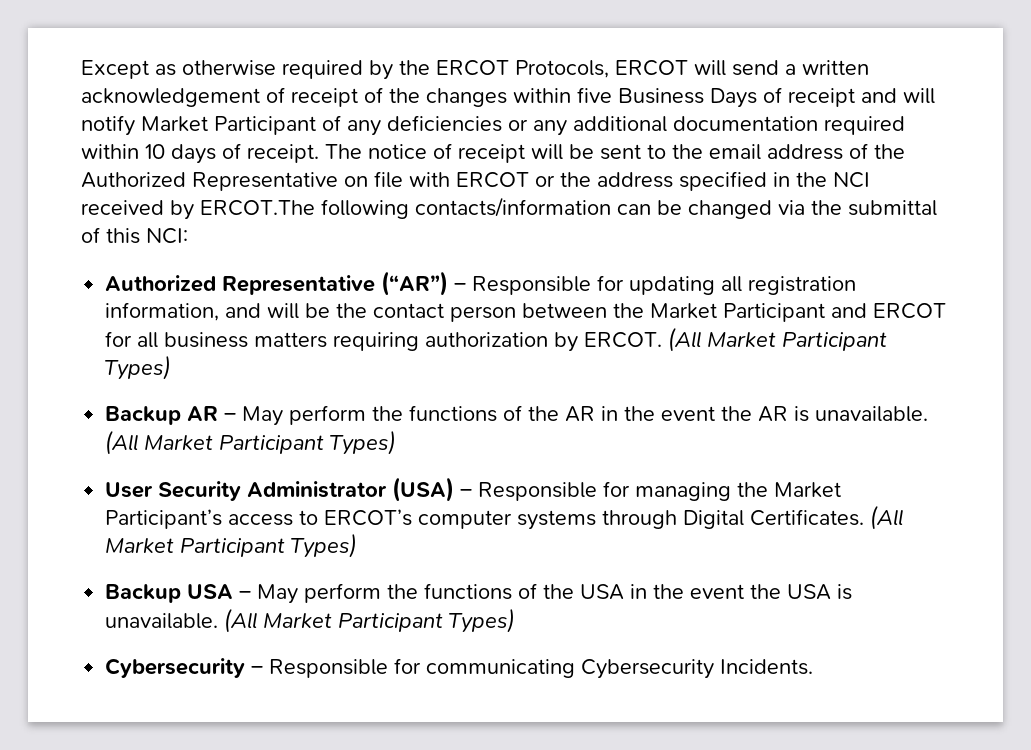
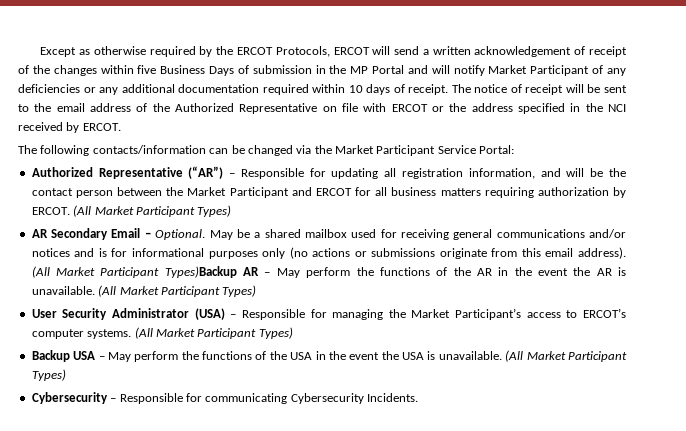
[788,88,855,107] receipt -> [252,65,405,74] submission in the MP Portal
[200,200,315,216] ERCOT.The -> [82,123,121,131] [18,145,37,154] ERCOT. // The
[848,200,937,216] [81,227,188,244] submittal of this NCI: -> [335,145,515,156] Market Participant Service Portal:
[105,406,182,425] Backup -> [31,228,627,240] [31,247,626,259] [31,266,237,278] AR Secondary Email – Optional. May be a shared mailbox used for receiving general communications and/or notices and is for informational purposes only (no actions or submissions originate from this email address). (All Market Participant Types)Backup
[517,509,865,530] systems through Digital Certificates. -> [87,329,132,339] systems.

